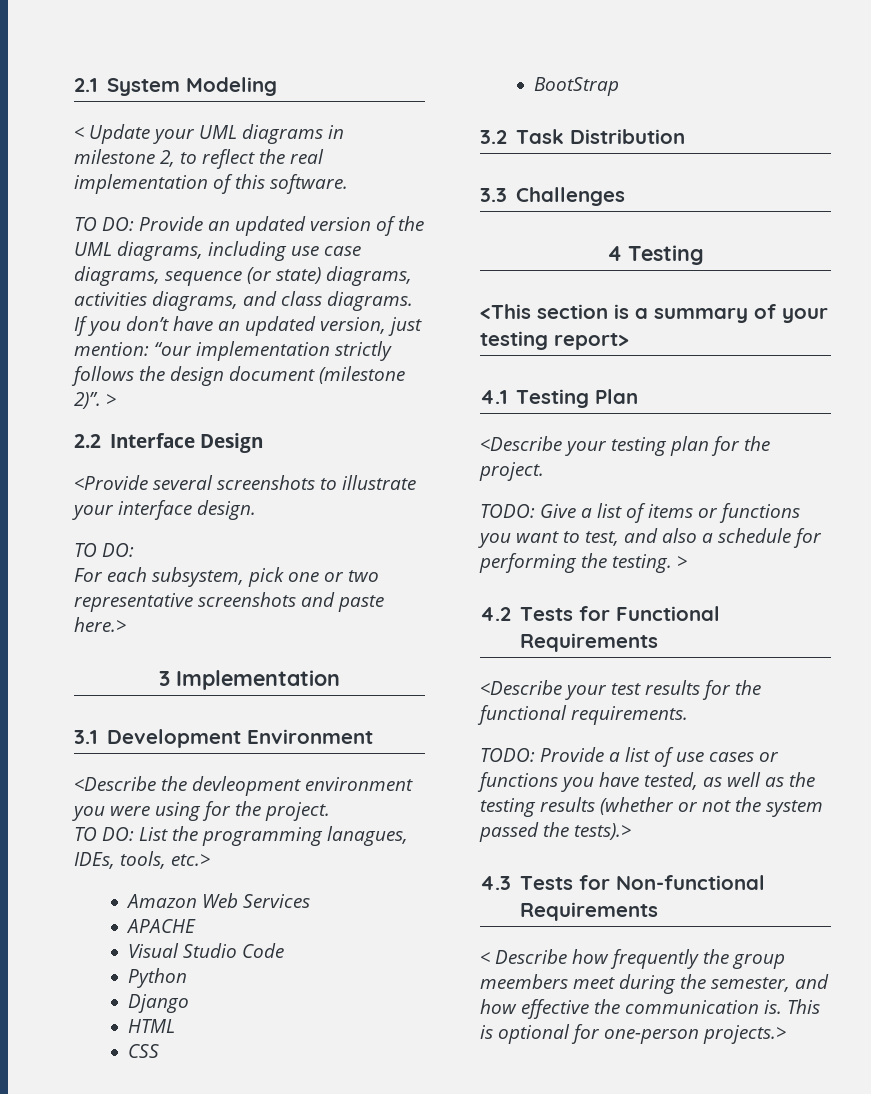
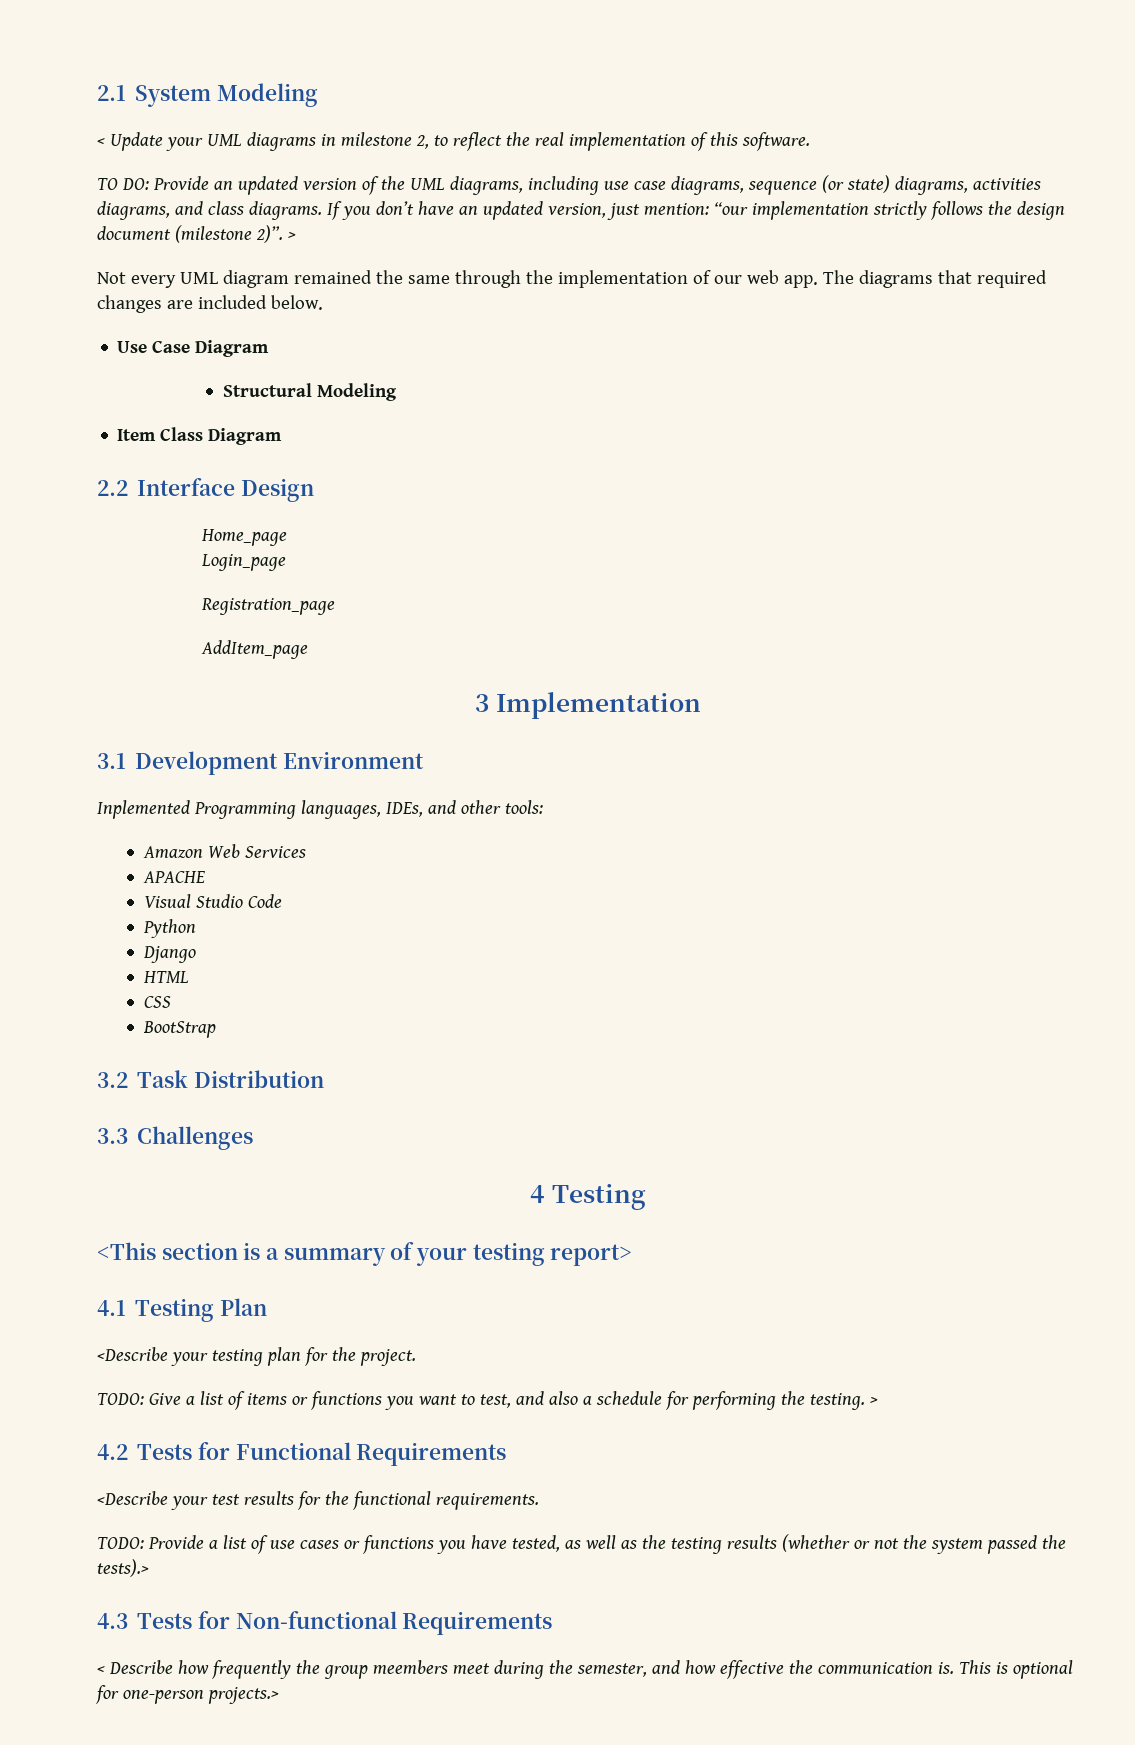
[74,433,264,453] [74,475,416,490] [72,500,256,520] [74,543,134,557] [74,567,379,587] [74,592,384,612] [74,617,126,632] 2.2 Interface Design // <Provide several screenshots to illustrate your interface design. // TO DO: // For each subsystem, pick one or two representative screenshots and paste here.> -> [97,270,1047,288] [97,295,323,313] [117,340,270,357] [222,383,397,401] [117,427,283,445] [97,478,314,502] [201,529,288,546] [201,554,287,571] [201,598,336,615] [201,640,309,659] Not every UML diagram remained the same through the implementation of our web app. The diagrams that required changes are included below. // Use Case Diagram // Structural Modeling // Item Class Diagram // 2.2 Interface Design // Home_page // Login_page // Registration_page // AddItem_page
[74,776,413,796] [72,801,330,821] [74,826,408,846] [74,851,210,869] <Describe the devleopment environment you were using for the project. // TO DO: List the programming lanagues, IDEs, tools, etc.> -> [97,800,543,819] Inplemented Programming languages, IDEs, and other tools:

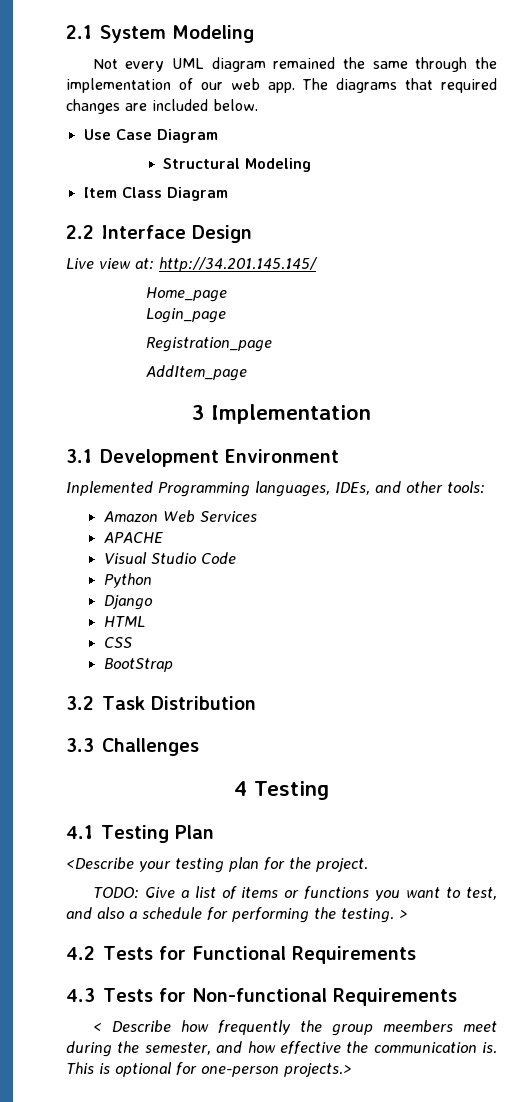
[97,132,810,151] [97,175,1041,195] [97,201,1065,220] [97,225,296,243] // < Update your UML diagrams in milestone 2, to reflect the real implementation of this software. // TO DO: Provide an updated version of the UML diagrams, including use case diagrams, sequence (or state) diagrams, activities diagrams, and class diagrams. If you don’t have an updated version, just mention: “our implementation strictly follows the design document (milestone 2)”. > -> (254, 34) none
(314, 490) none -> [66,257,318,272] // Live view at: http://34.201.145.145/
[97,1242,633,1266] // <This section is a summary of your testing report> -> (330, 790) none
[97,1491,539,1510] [97,1534,1066,1554] [97,1559,149,1577] // <Describe your test results for the functional requirements. // TODO: Provide a list of use cases or functions you have tested, as well as the testing results (whether or not the system passed the tests).> -> (416, 955) none

